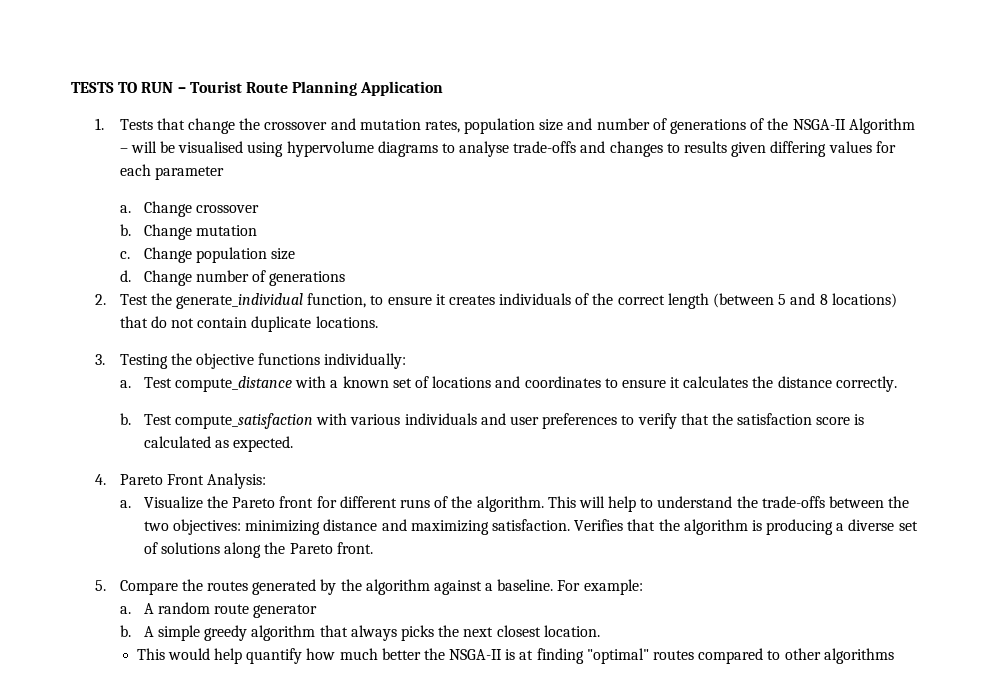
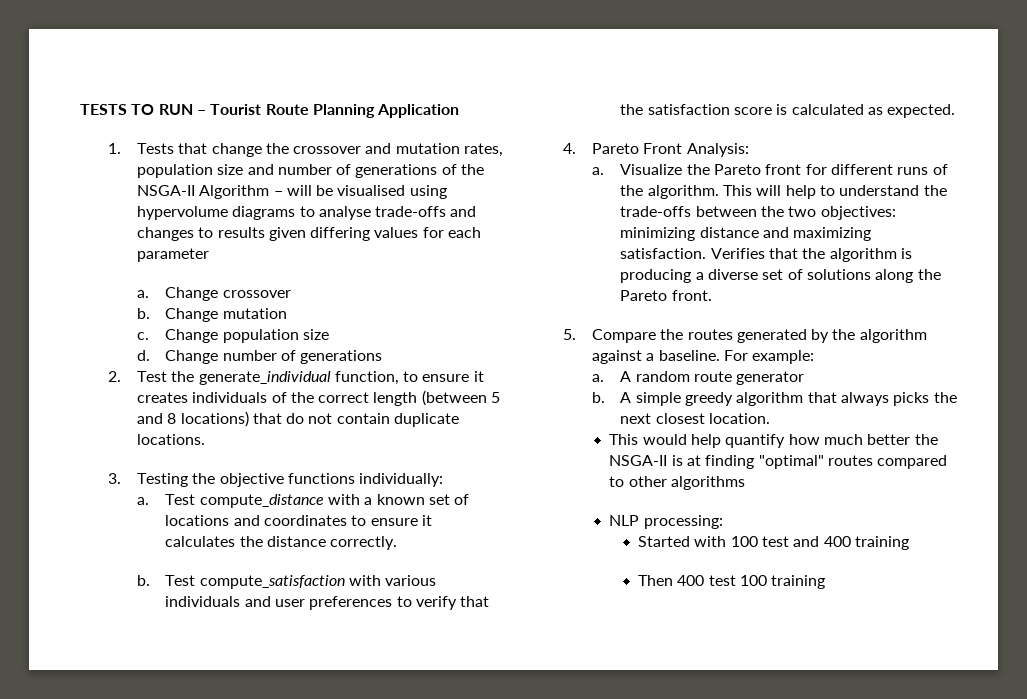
(894, 656) none -> [609,515,723,529] [637,536,909,550] [637,575,826,589] // NLP processing: // Started with 100 test and 400 training // Then 400 test 100 training

